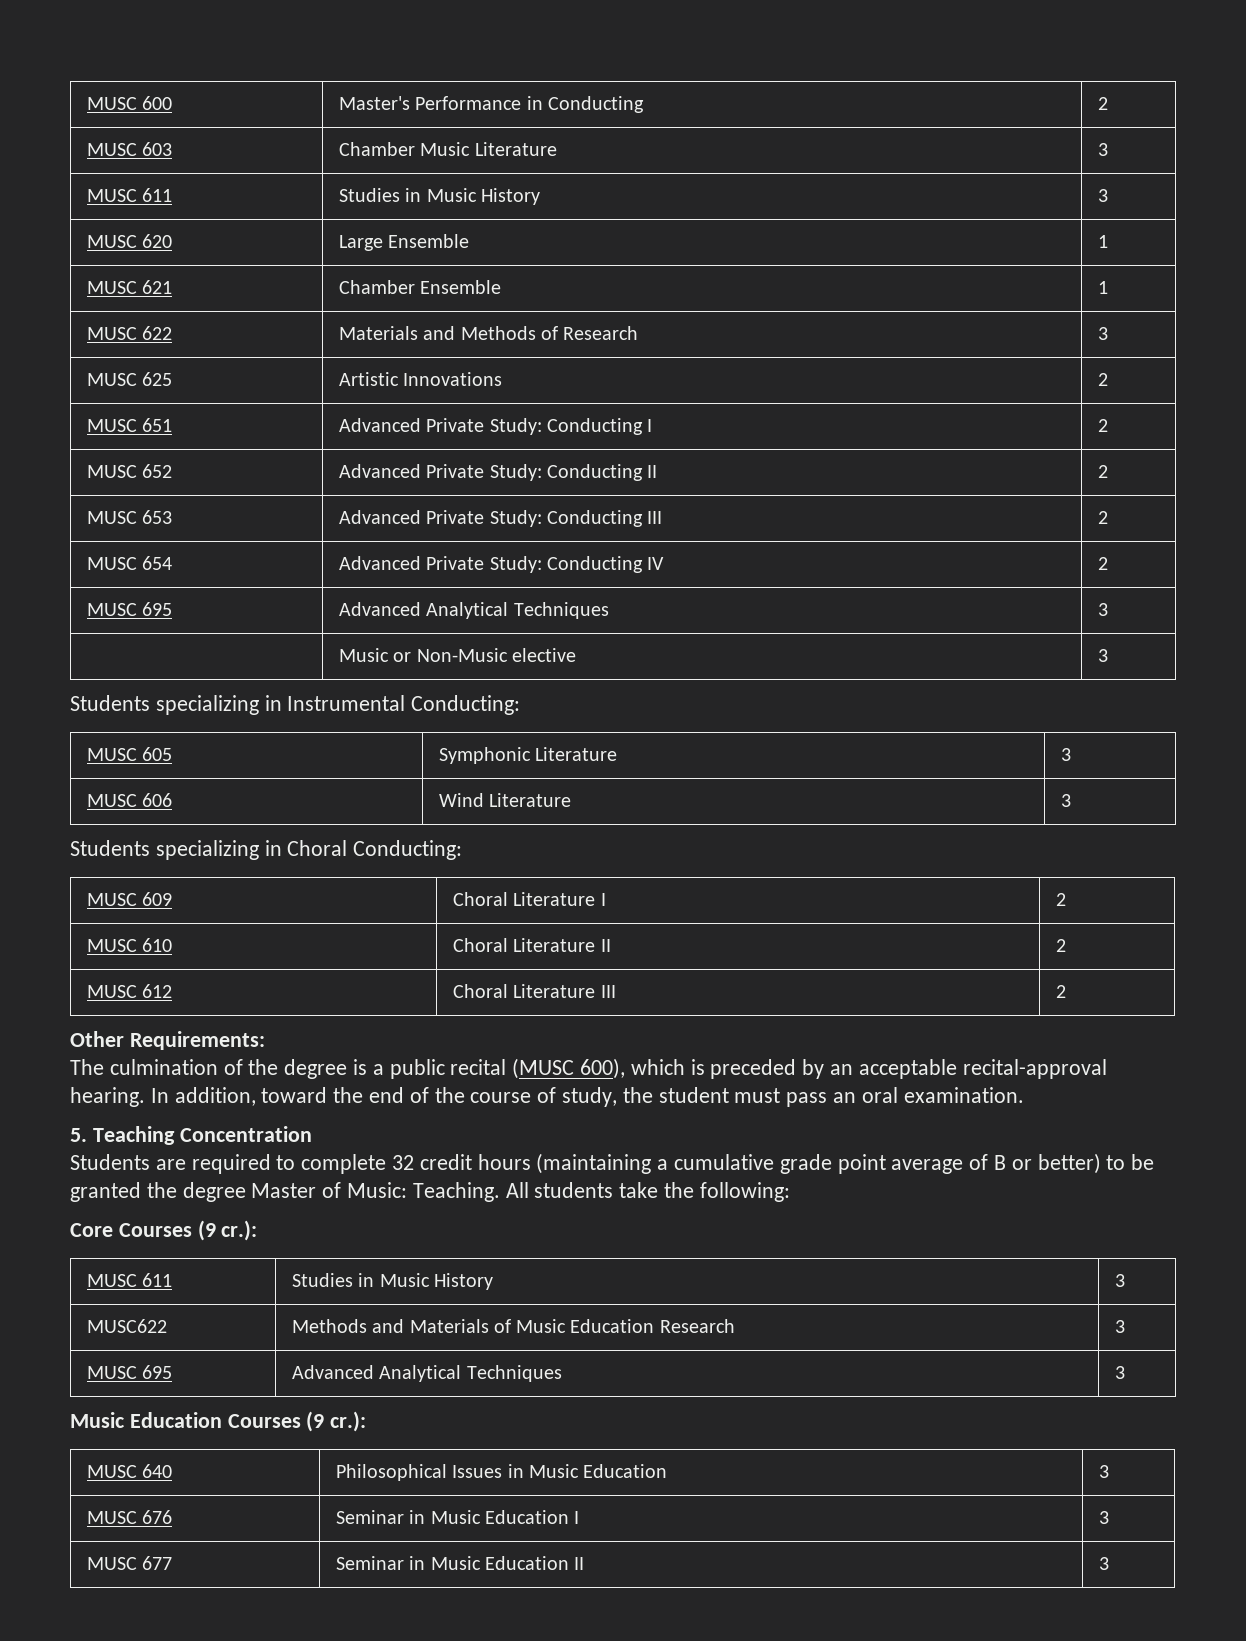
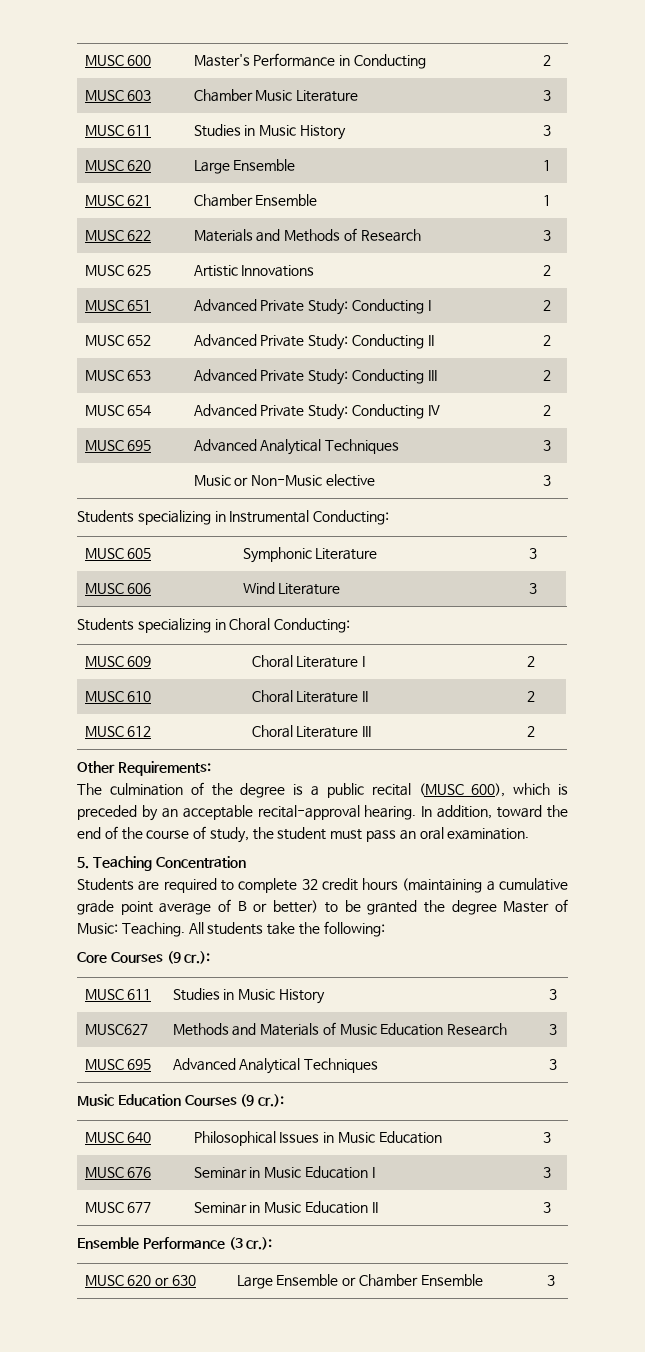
[87,1319,168,1333] MUSC622 -> [84,1024,148,1035] MUSC627
(1110, 1563) none -> [77,1237,273,1250] [84,1275,196,1286] [236,1274,483,1289] [546,1275,555,1286] // Ensemble Performance (3 cr.): // MUSC 620 or 630 | Large Ensemble or Chamber Ensemble | 3

